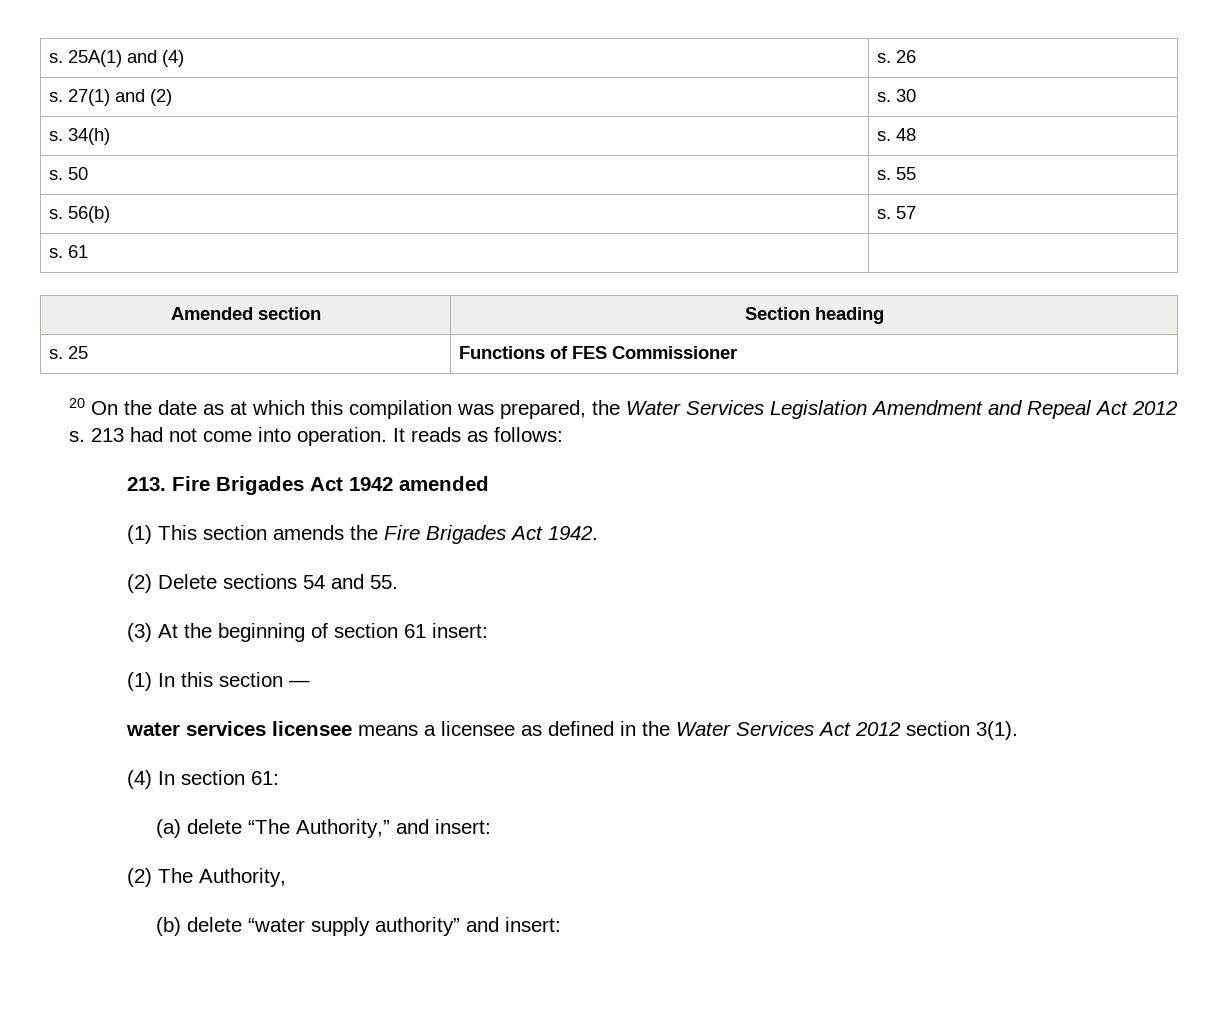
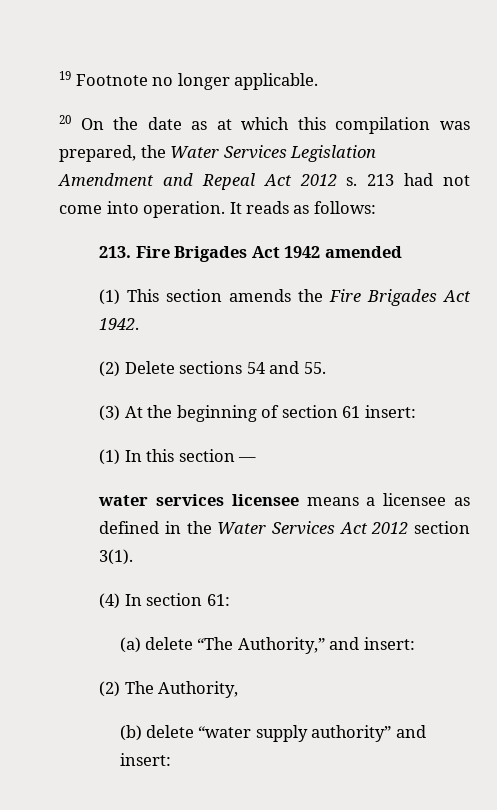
[48,50,184,67] [876,50,916,63] [48,89,172,106] [876,89,916,102] [48,128,110,145] [876,128,916,141] [48,167,88,180] [876,167,916,180] [48,206,110,223] [876,206,916,219] [48,245,88,258] [170,307,321,320] [744,307,884,324] [48,346,88,359] [458,346,737,359] s. 25A(1) and (4) | s. 26 // s. 27(1) and (2) | s. 30 // s. 34(h) | s. 48 // s. 50 | s. 55 // s. 56(b) | s. 57 // s. 61 | // Amended section | Section heading // s. 25 | Functions of FES Commissioner -> [59,71,318,90] 19 Footnote no longer applicable.

